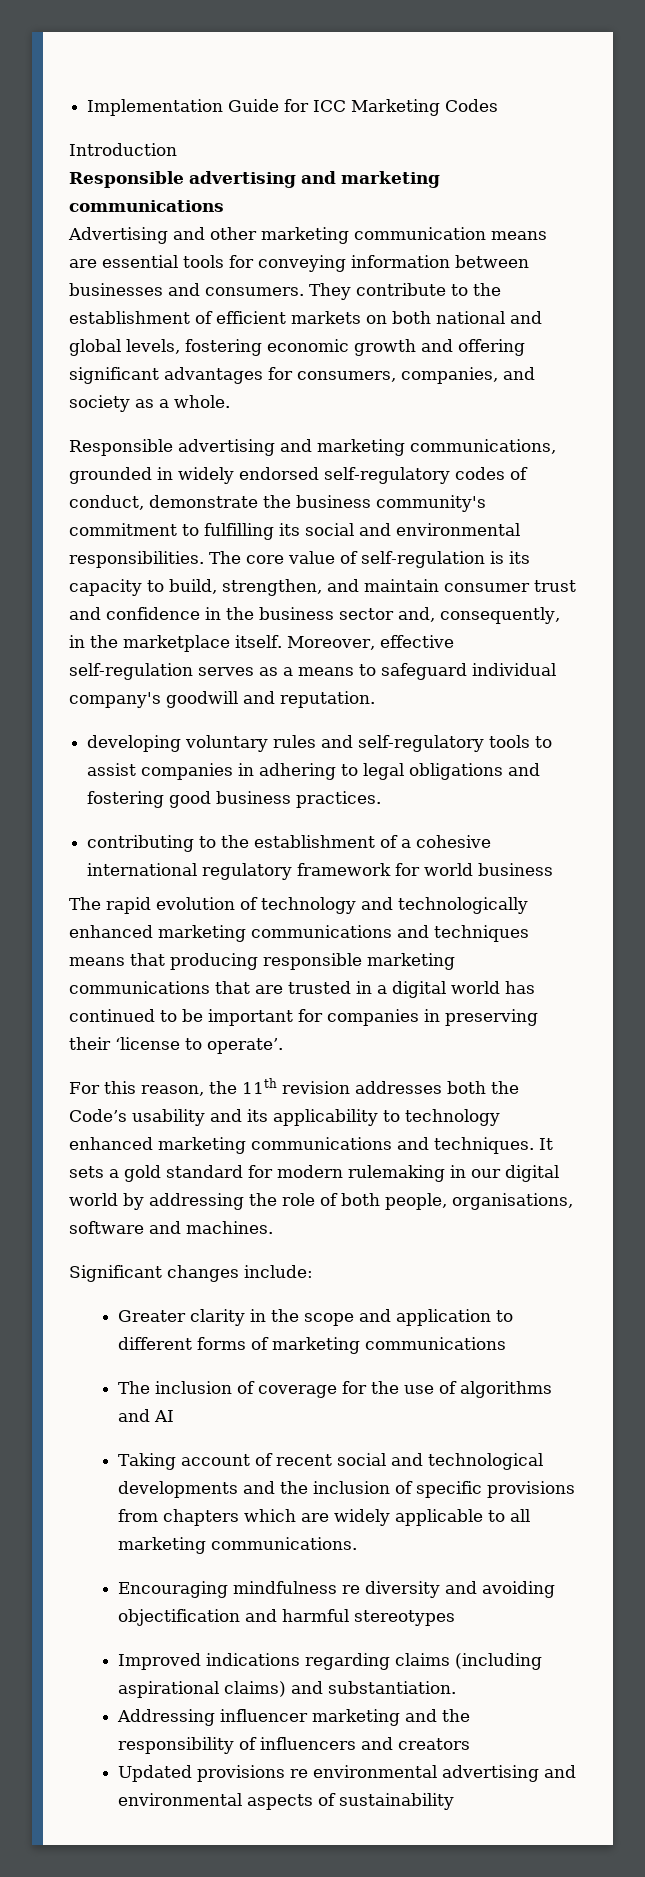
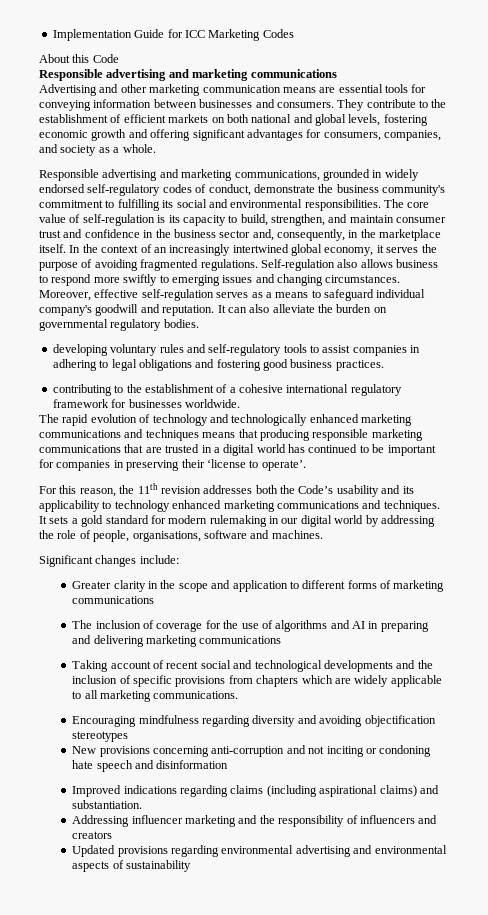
[69,143,177,156] Introduction -> [39,54,119,63] About this Code
(282, 641) none -> [69,244,437,256] [39,259,438,271] [39,274,401,286] In the context of an increasingly intertwined global economy, it serves the purpose of avoiding fragmented regulations. Self-regulation also allows business to respond more swiftly to emerging issues and changing circumstances.
(375, 699) none -> [217,304,387,313] [39,319,199,331] It can also alleviate the burden on governmental regulatory bodies.
[424,863,554,876] world business -> [128,399,240,408] businesses worldwide.
[341,1193,380,1206] both -> (91, 534) none
(174, 1416) none -> [368,621,429,632] [72,635,282,647] in preparing and delivering marketing communications
[341,1585,360,1594] re -> [202,715,251,727] regarding
[244,1609,455,1626] and harmful stereotypes -> [72,731,129,742] [72,745,432,757] [72,760,229,772] stereotypes // New provisions concerning anti-corruption and not inciting or condoning hate speech and disinformation
[289,1769,308,1778] re -> [171,845,220,857] regarding

